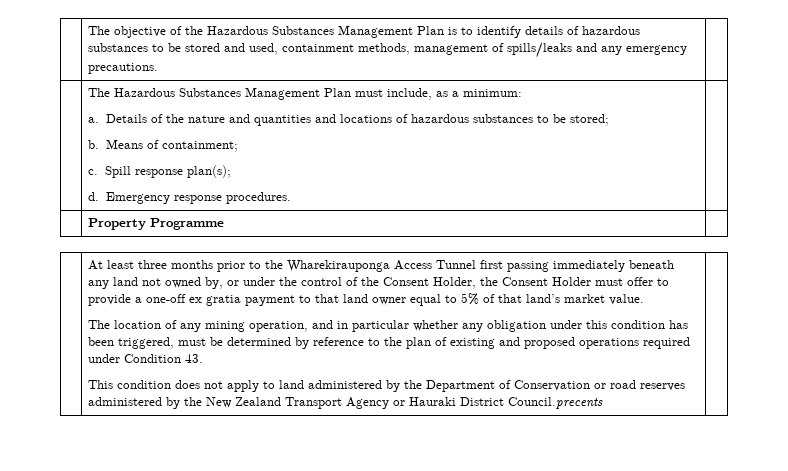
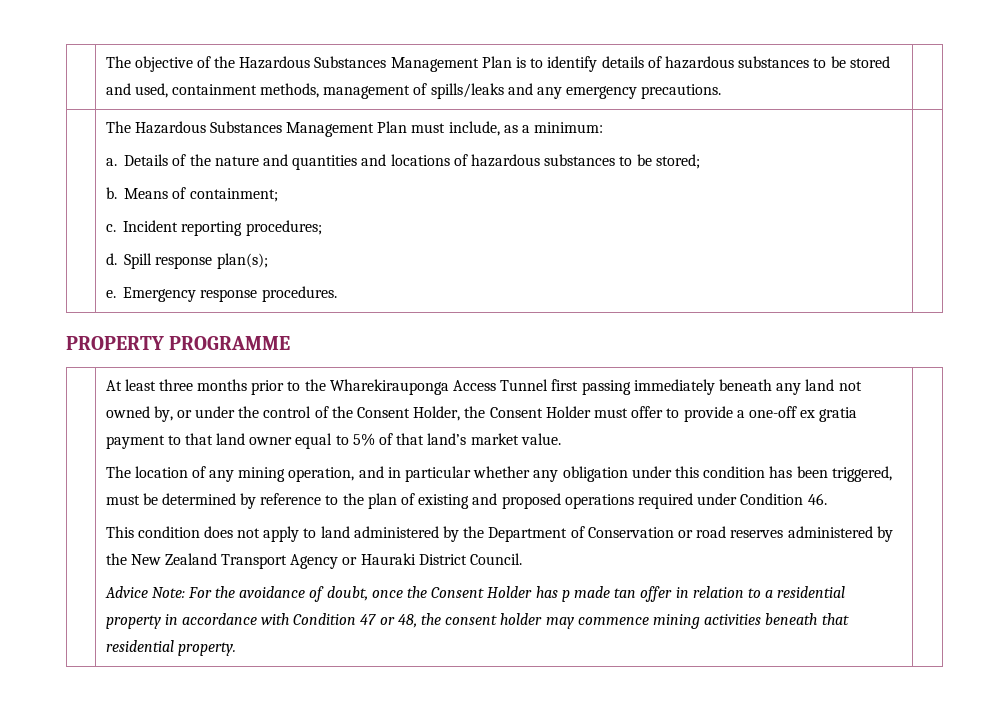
(99, 172) none -> [123,220,322,236] [105,253,117,265] Incident reporting procedures; // d.
[88,192,100,201] d. -> [105,290,116,298] e.
[88,218,225,230] // | Property Programme | -> [66,336,291,350] // PROPERTY PROGRAMME
[185,354,204,363] 43. -> [807,493,827,505] 46.
[508,397,604,409] Council.precents -> [470,553,523,565] [104,586,846,602] [105,613,849,629] [105,640,236,656] Council. // Advice Note: For the avoidance of doubt, once the Consent Holder has p made tan offer in relation to a residential property in accordance with Condition 47 or 48, the consent holder may commence mining activities beneath that residential property.

